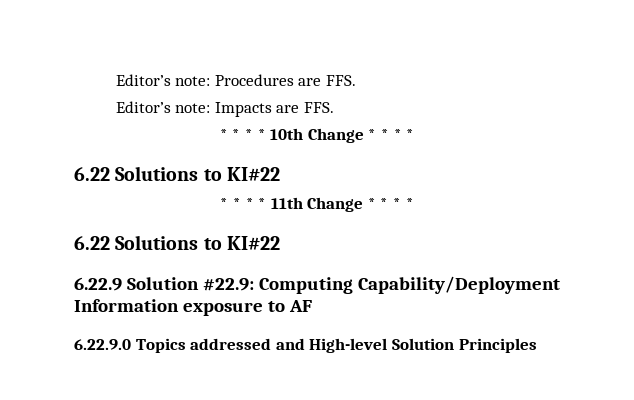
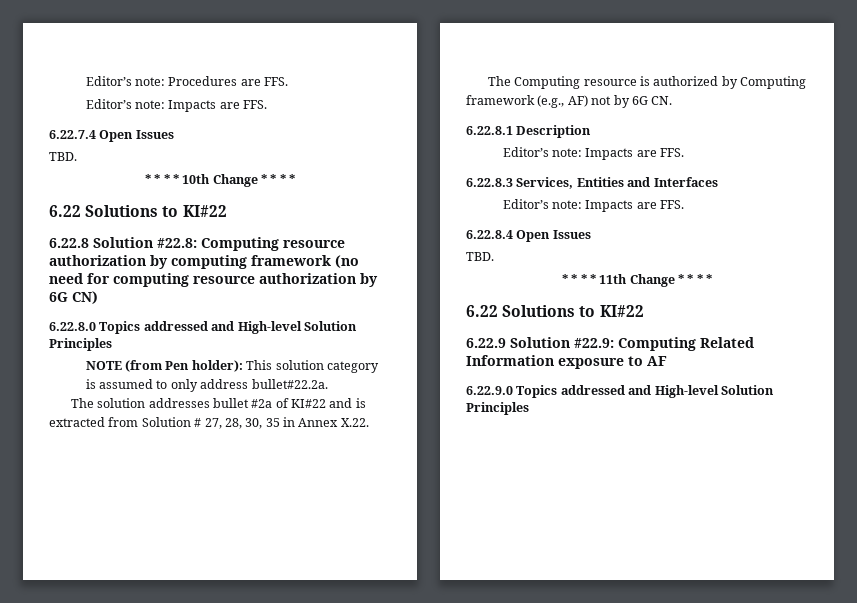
(334, 107) none -> [49,130,174,142] [49,152,77,161] // 6.22.7.4 Open Issues // TBD.
(281, 174) none -> [49,237,345,251] [49,255,359,269] [49,273,378,287] [49,291,98,304] [49,321,357,334] [49,338,112,351] [85,360,379,373] [85,379,328,392] [70,398,366,408] [49,417,369,429] [487,76,807,89] [466,95,673,108] [466,125,592,138] [502,147,685,160] [466,177,718,189] [502,199,685,212] [466,230,591,242] [466,252,494,261] // 6.22.8 Solution #22.8: Computing resource authorization by computing framework (no need for computing resource authorization by 6G CN) // 6.22.8.0 Topics addressed and High-level Solution Principles // NOTE (from Pen holder): This solution category is assumed to only address bullet#22.2a. // The solution addresses bullet #2a of KI#22 and is extracted from Solution # 27, 28, 30, 35 in Annex X.22. // The Computing resource is authorized by Computing framework (e.g., AF) not by 6G CN. // 6.22.8.1 Description // Editor’s note: Impacts are FFS. // 6.22.8.3 Services, Entities and Interfaces // Editor’s note: Impacts are FFS. // 6.22.8.4 Open Issues // TBD.
[357,276,560,294] Capability/Deployment -> [700,337,754,348] Related

